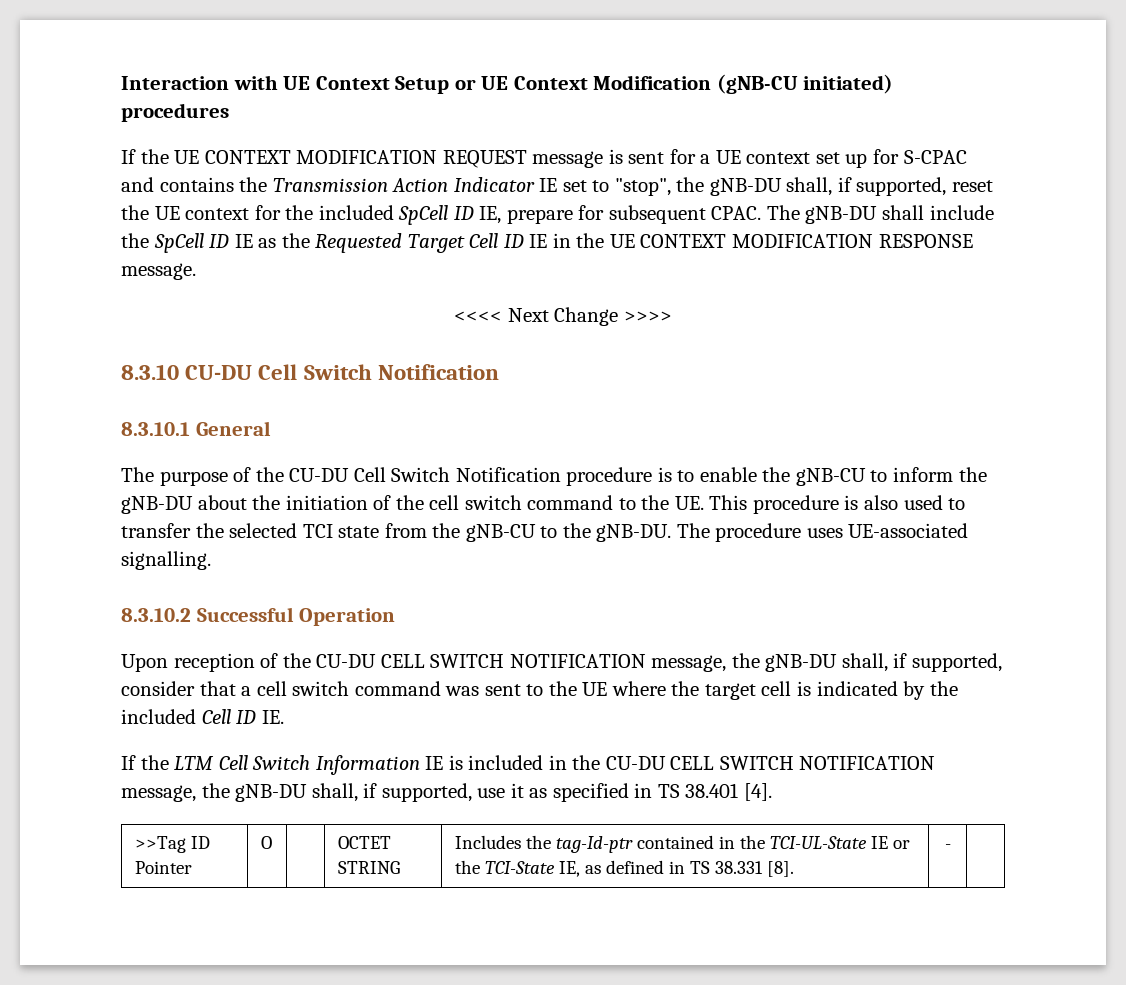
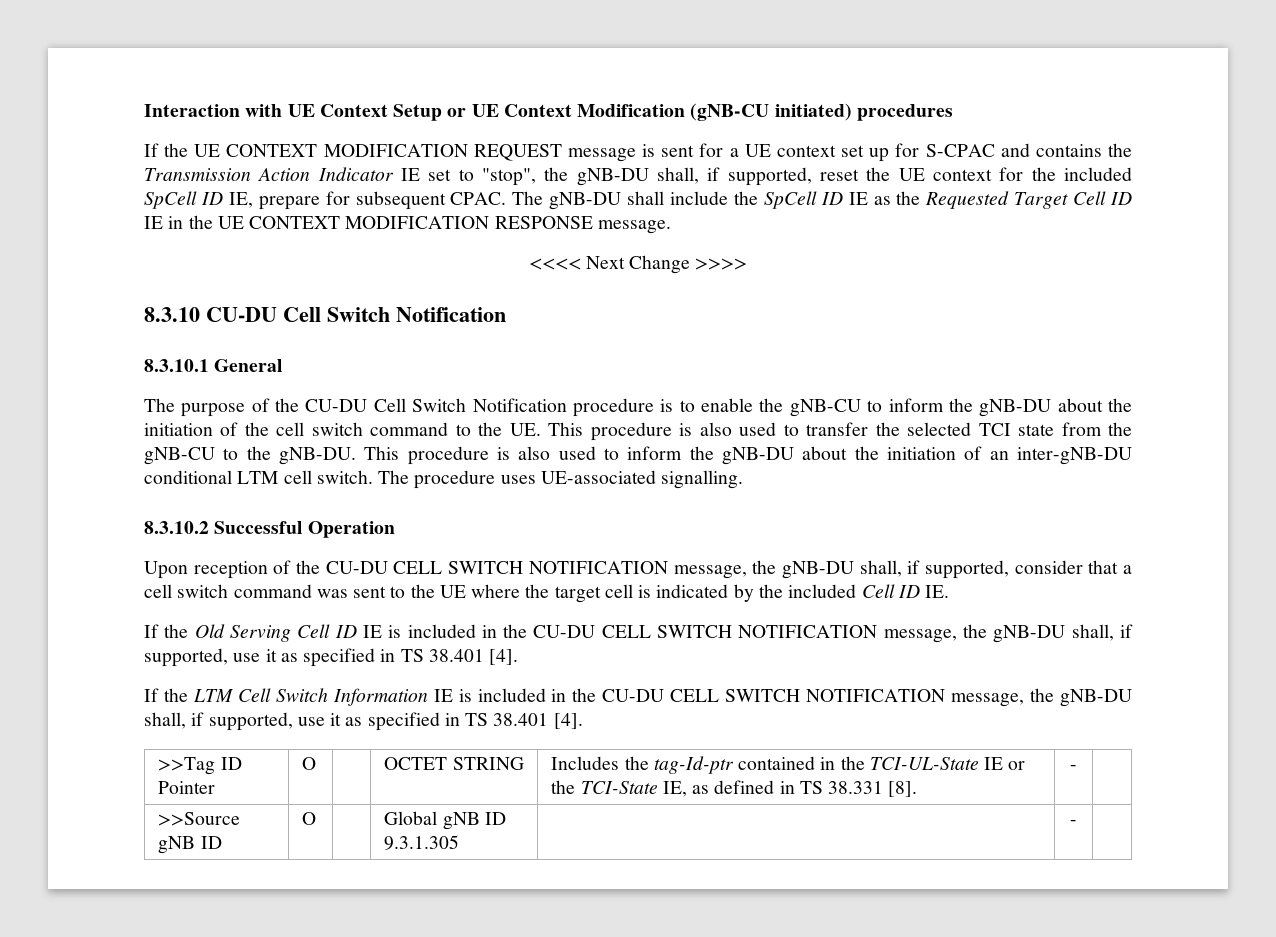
(672, 533) none -> [364,446,1133,465] [144,470,373,484] This procedure is also used to inform the gNB-DU about the initiation of an inter-gNB-DU conditional LTM cell switch.
(284, 717) none -> [144,624,1133,643] [144,648,519,667] // If the Old Serving Cell ID IE is included in the CU-DU CELL SWITCH NOTIFICATION message, the gNB-DU shall, if supported, use it as specified in TS 38.401 [4].
(951, 846) none -> [158,812,241,826] [158,836,222,854] [302,812,317,825] [384,811,506,830] [384,835,460,850] [1070,820,1077,825] // >>Source gNB ID | O | | Global gNB ID 9.3.1.305 | | - |

